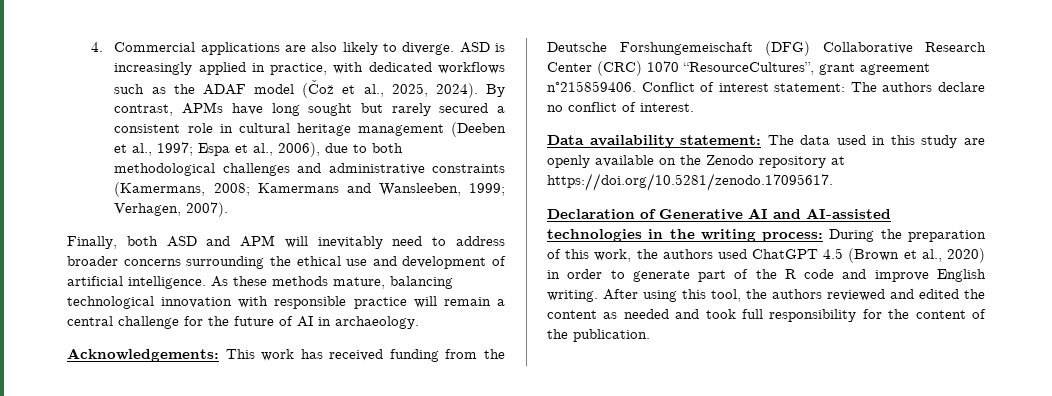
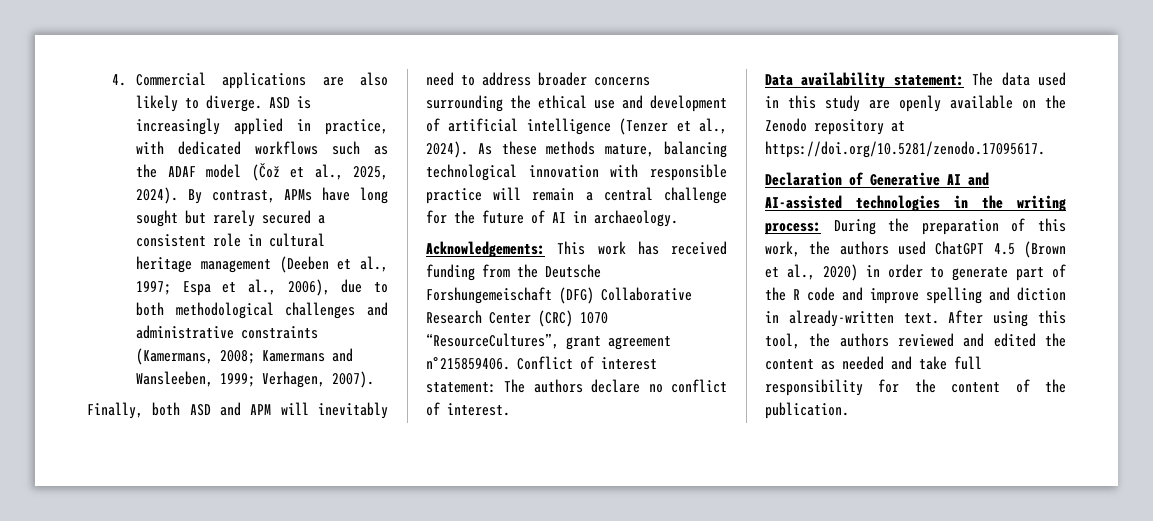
[128,276,206,289] intelligence. -> [526,118,727,135] [426,141,468,158] intelligence (Tenzer et al., 2024).
[937,269,986,282] [547,290,598,302] English writing. -> [926,287,1066,304] [765,310,939,327] spelling and diction in already-written text.
[705,309,736,319] took -> [919,356,947,370] take

